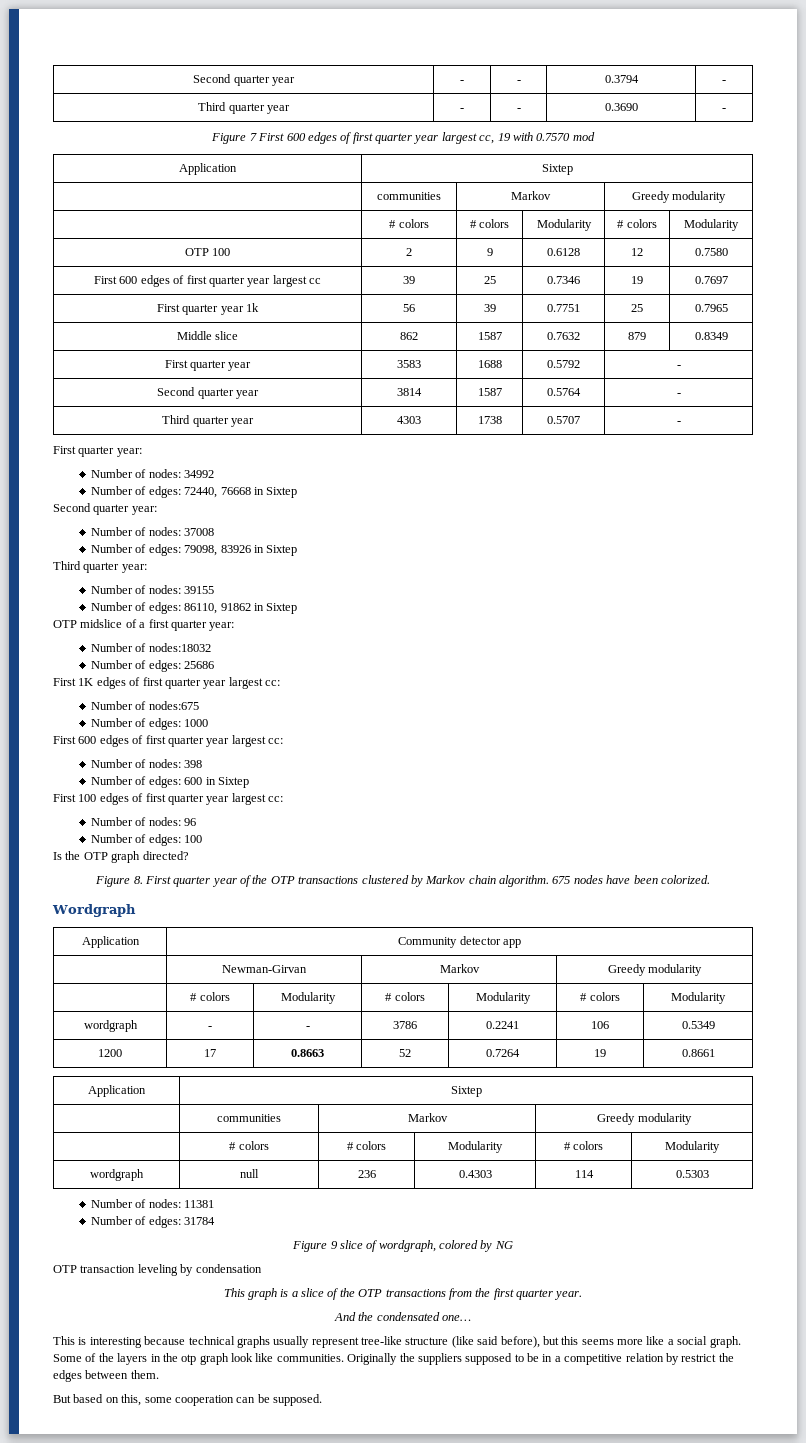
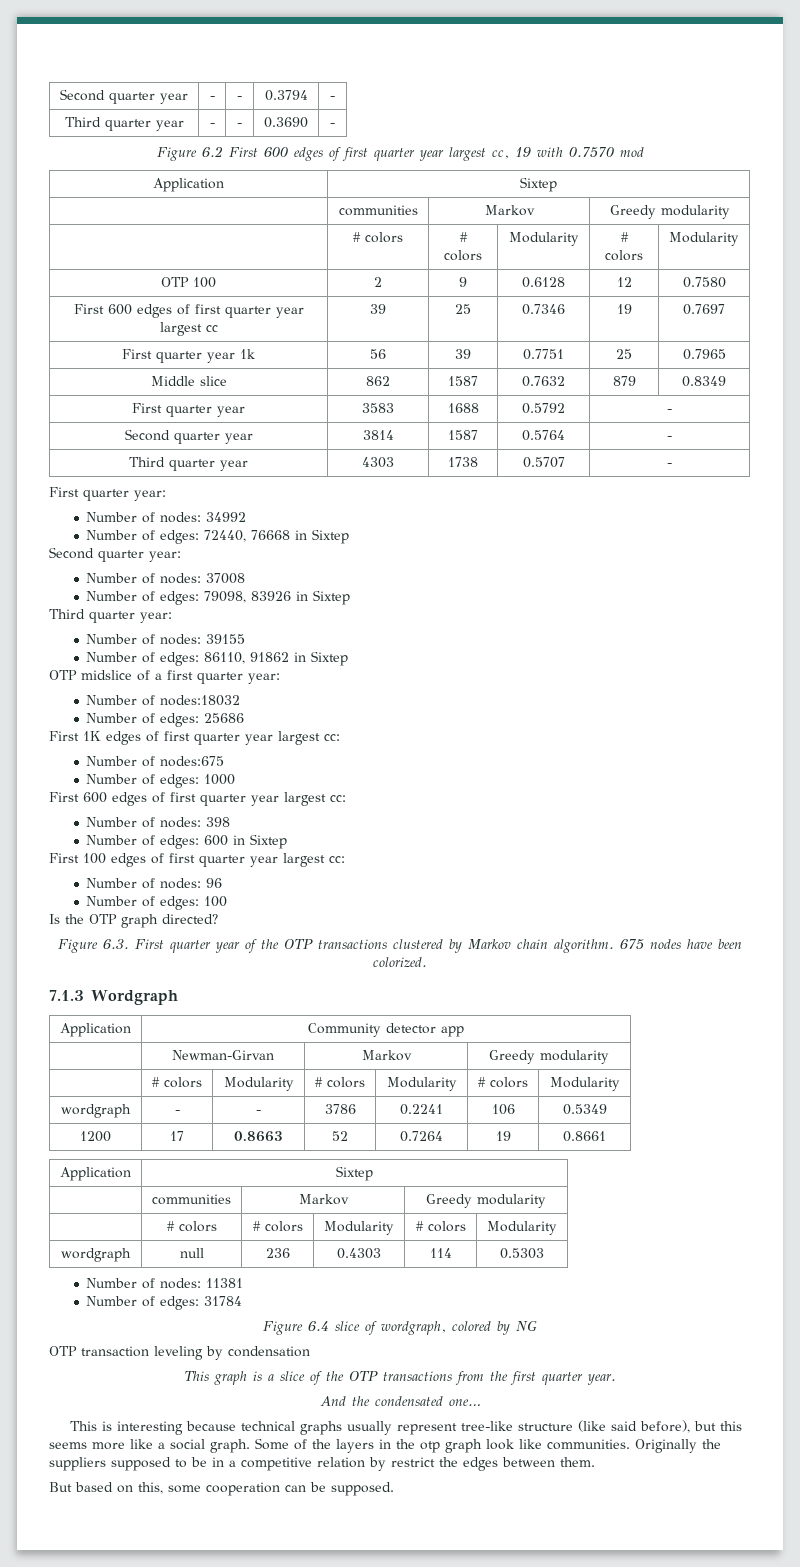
[249,133,257,141] 7 -> [201,146,223,157] 6.2
[133,876,143,884] 8. -> [103,939,129,949] 6.3.
(710, 879) none -> [49,990,84,1001] 7.1.3
[330,1241,338,1249] 9 -> [308,1321,329,1331] 6.4

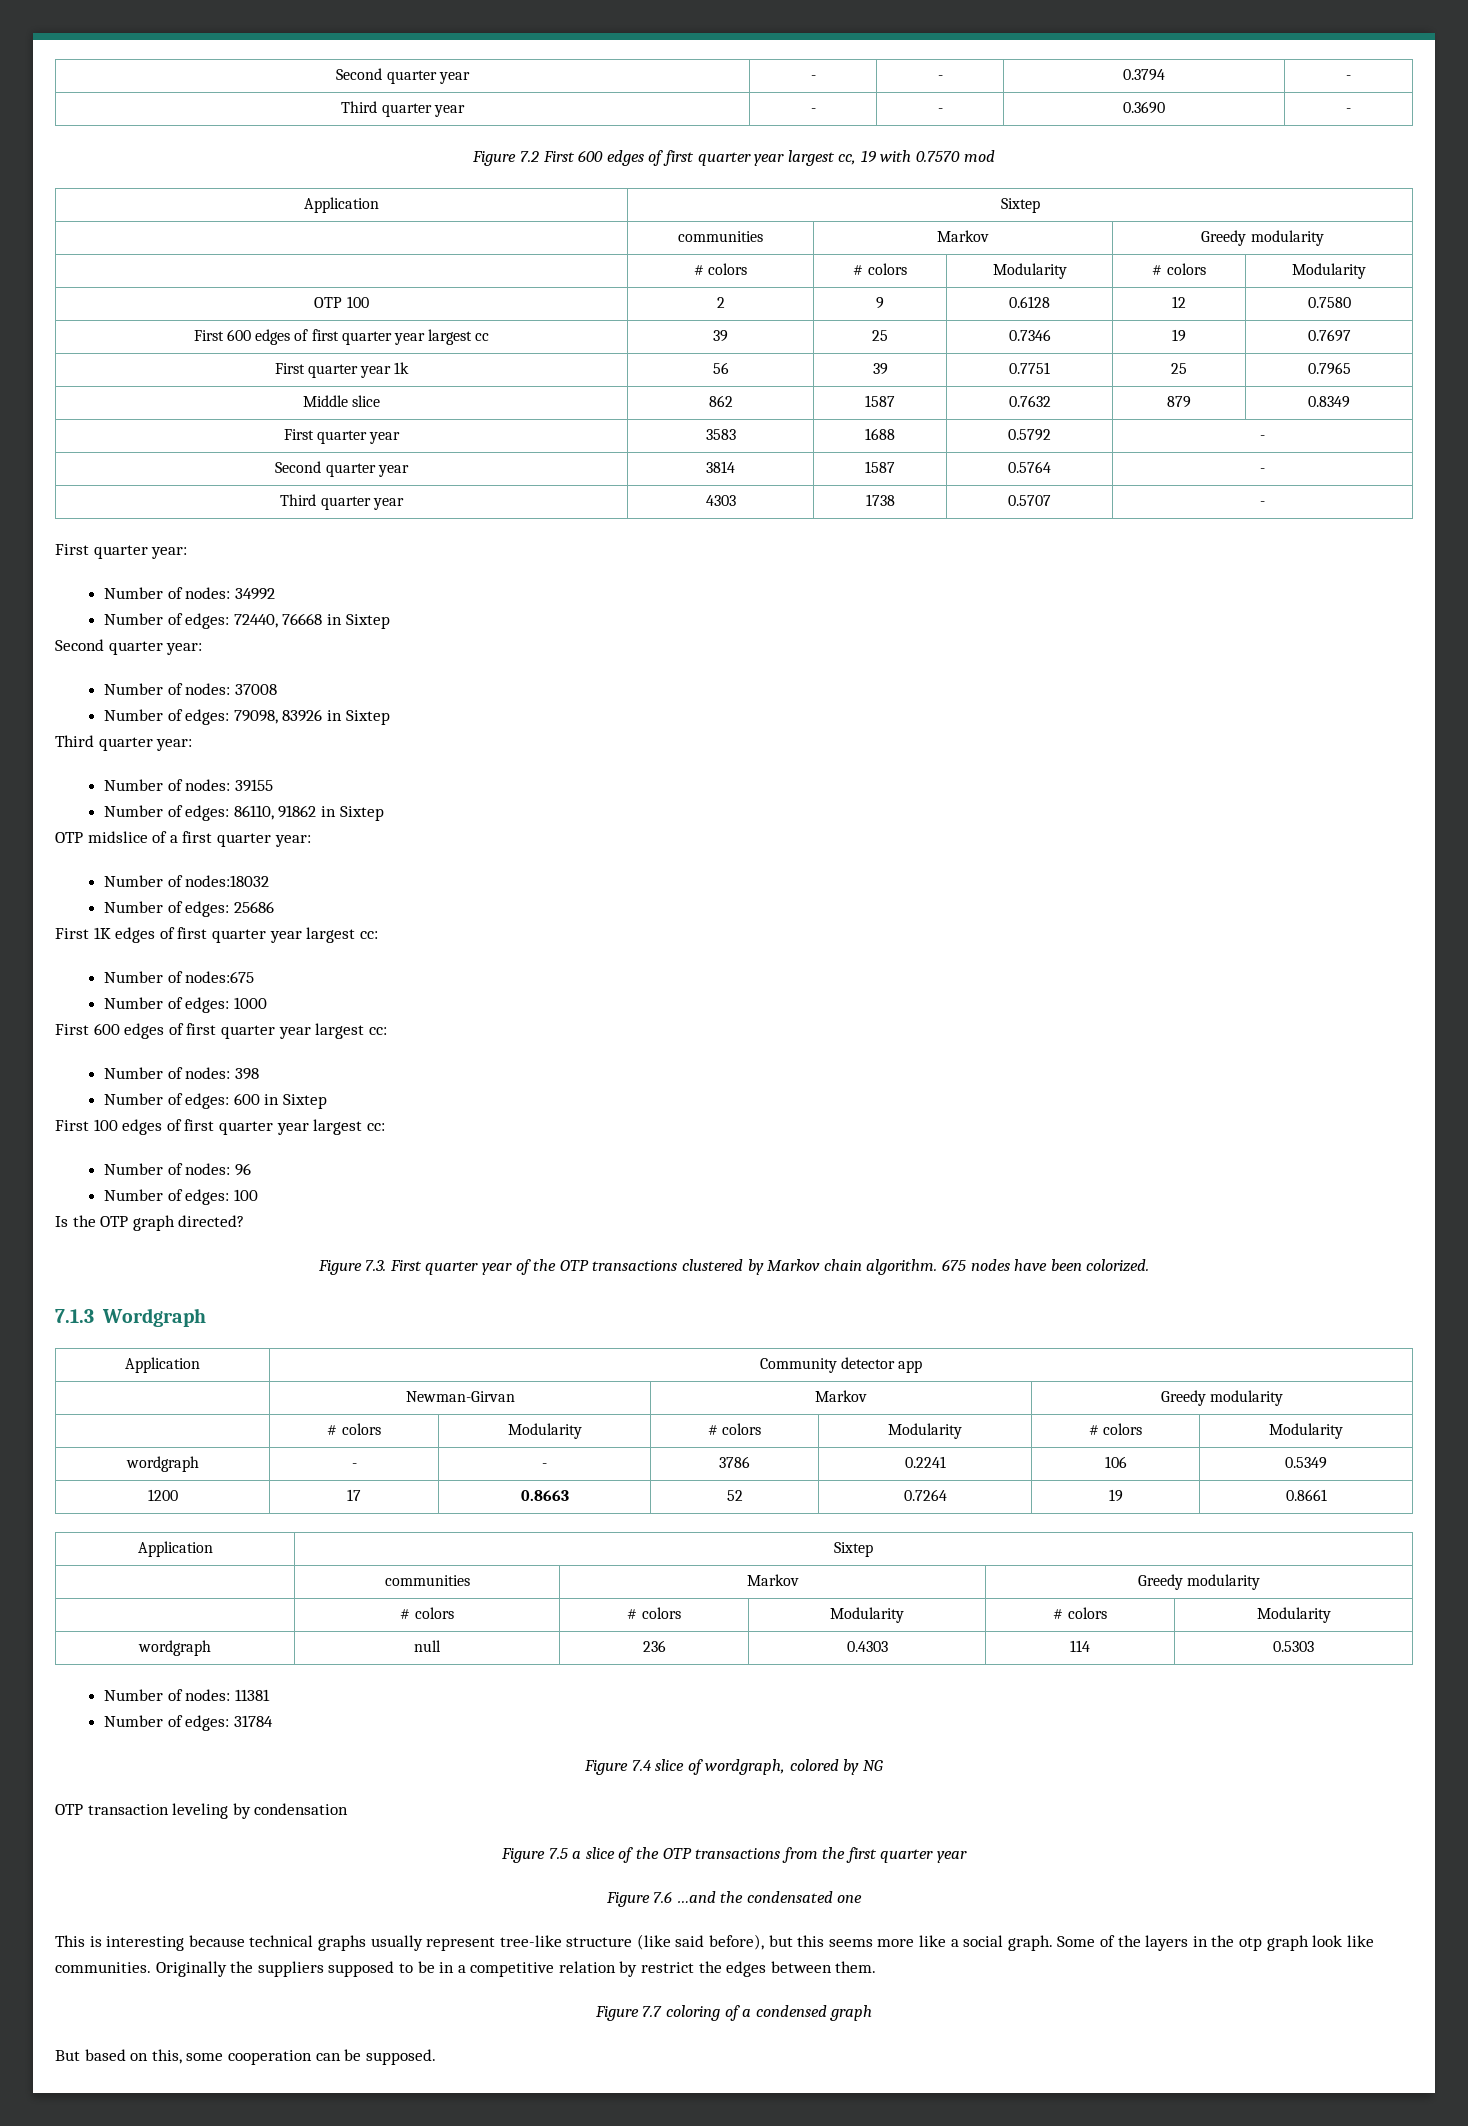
[201,146,223,157] 6.2 -> [519,151,539,162] 7.2
[103,939,129,949] 6.3. -> [365,1260,387,1271] 7.3.
[308,1321,329,1331] 6.4 -> [631,1760,652,1771] 7.4
[184,1371,262,1385] This graph is -> [500,1848,568,1863] Figure 7.5
[587,1374,616,1385] [319,1396,346,1406] year. // And -> [937,1851,968,1863] [605,1891,716,1907] year // Figure 7.6 …and
[448,1399,480,1406] one… -> [837,1895,863,1903] one
(595, 1462) none -> [594,2005,873,2021] // Figure 7.7 coloring of a condensed graph

